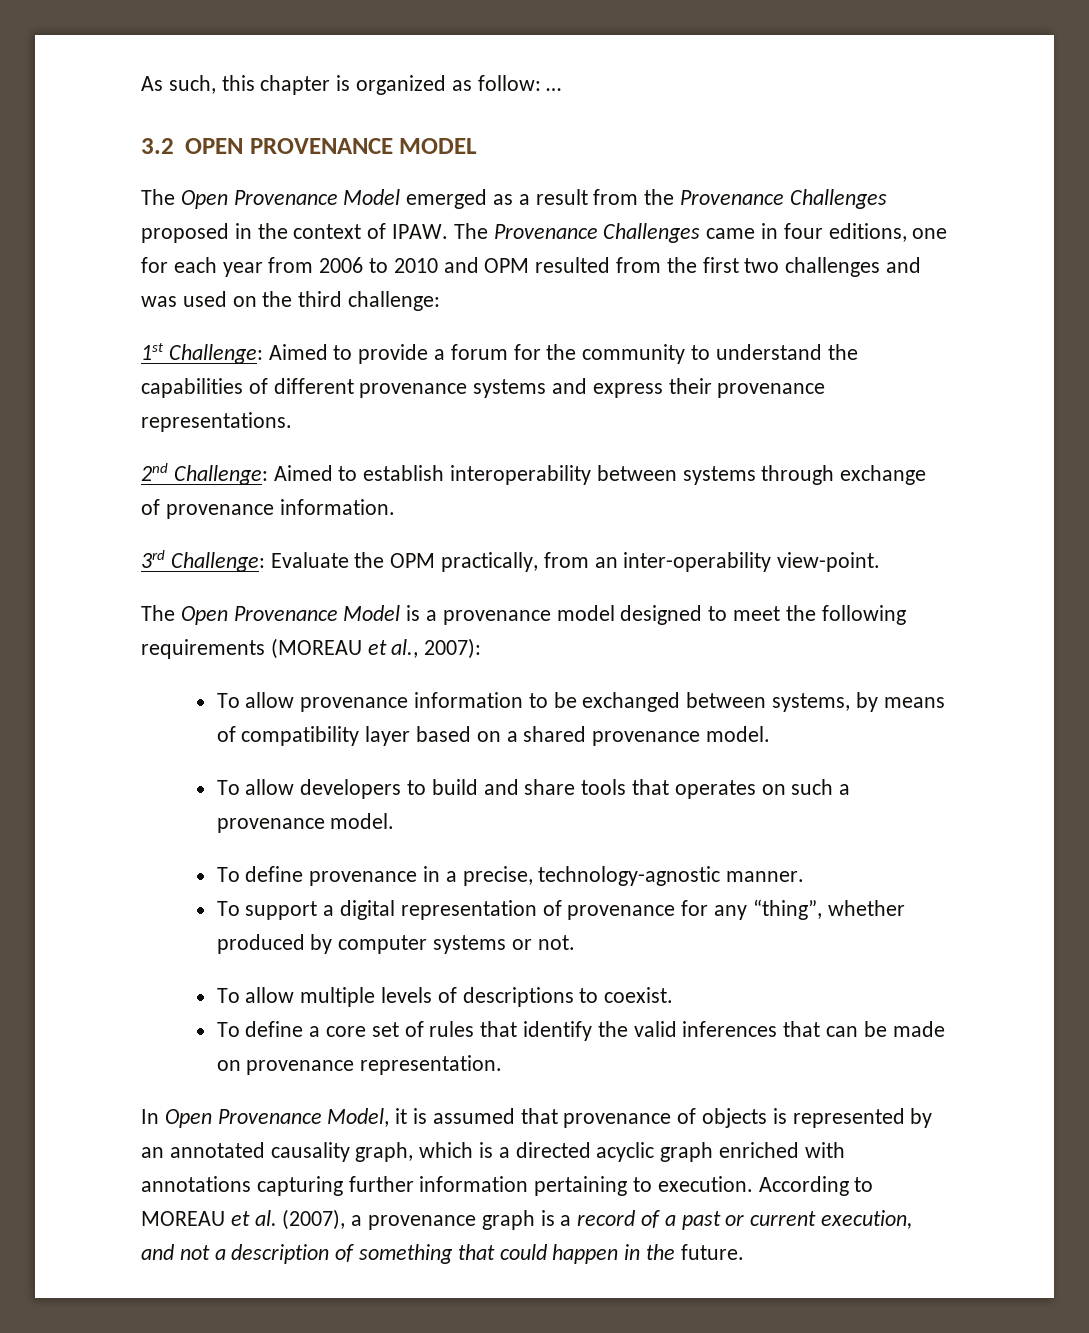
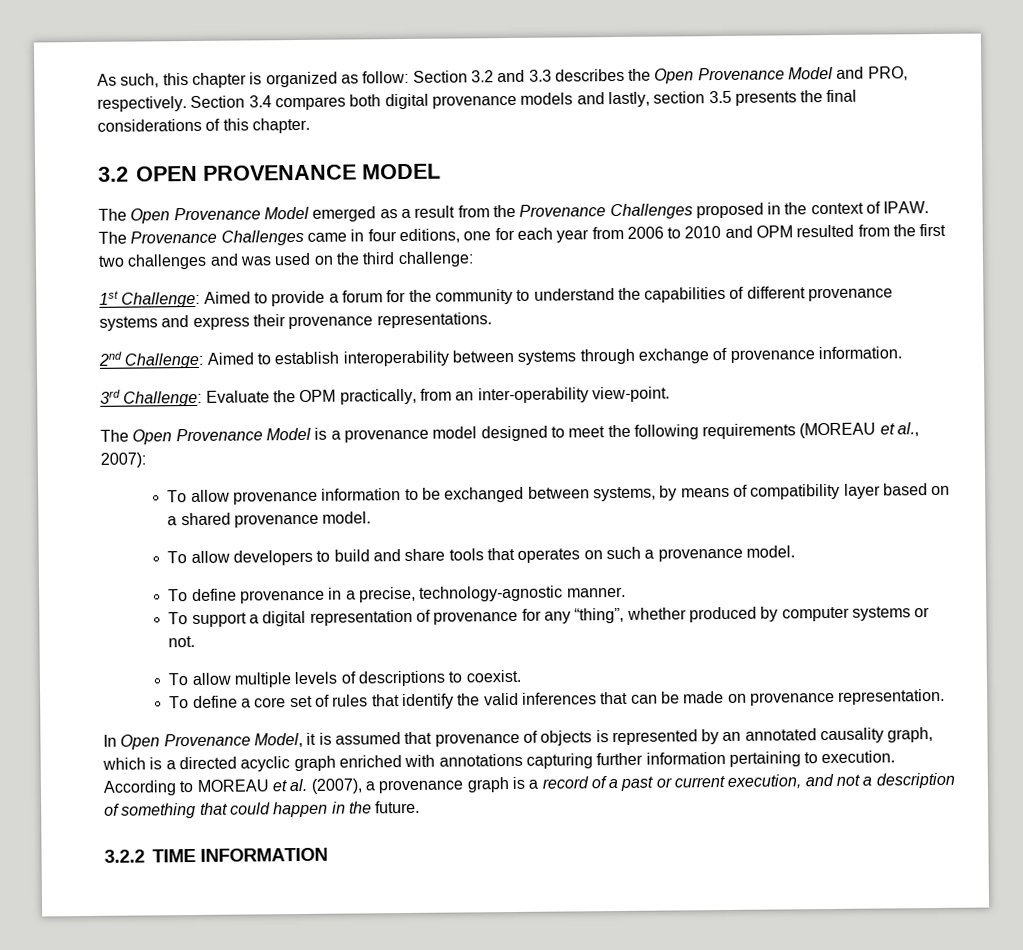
[546,88,562,91] … -> [412,66,908,84] [97,89,858,112] [97,117,310,134] Section 3.2 and 3.3 describes the Open Provenance Model and PRO, respectively. Section 3.4 compares both digital provenance models and lastly, section 3.5 presents the final considerations of this chapter.
(744, 1252) none -> [104,847,328,863] // 3.2.2 TIME INFORMATION

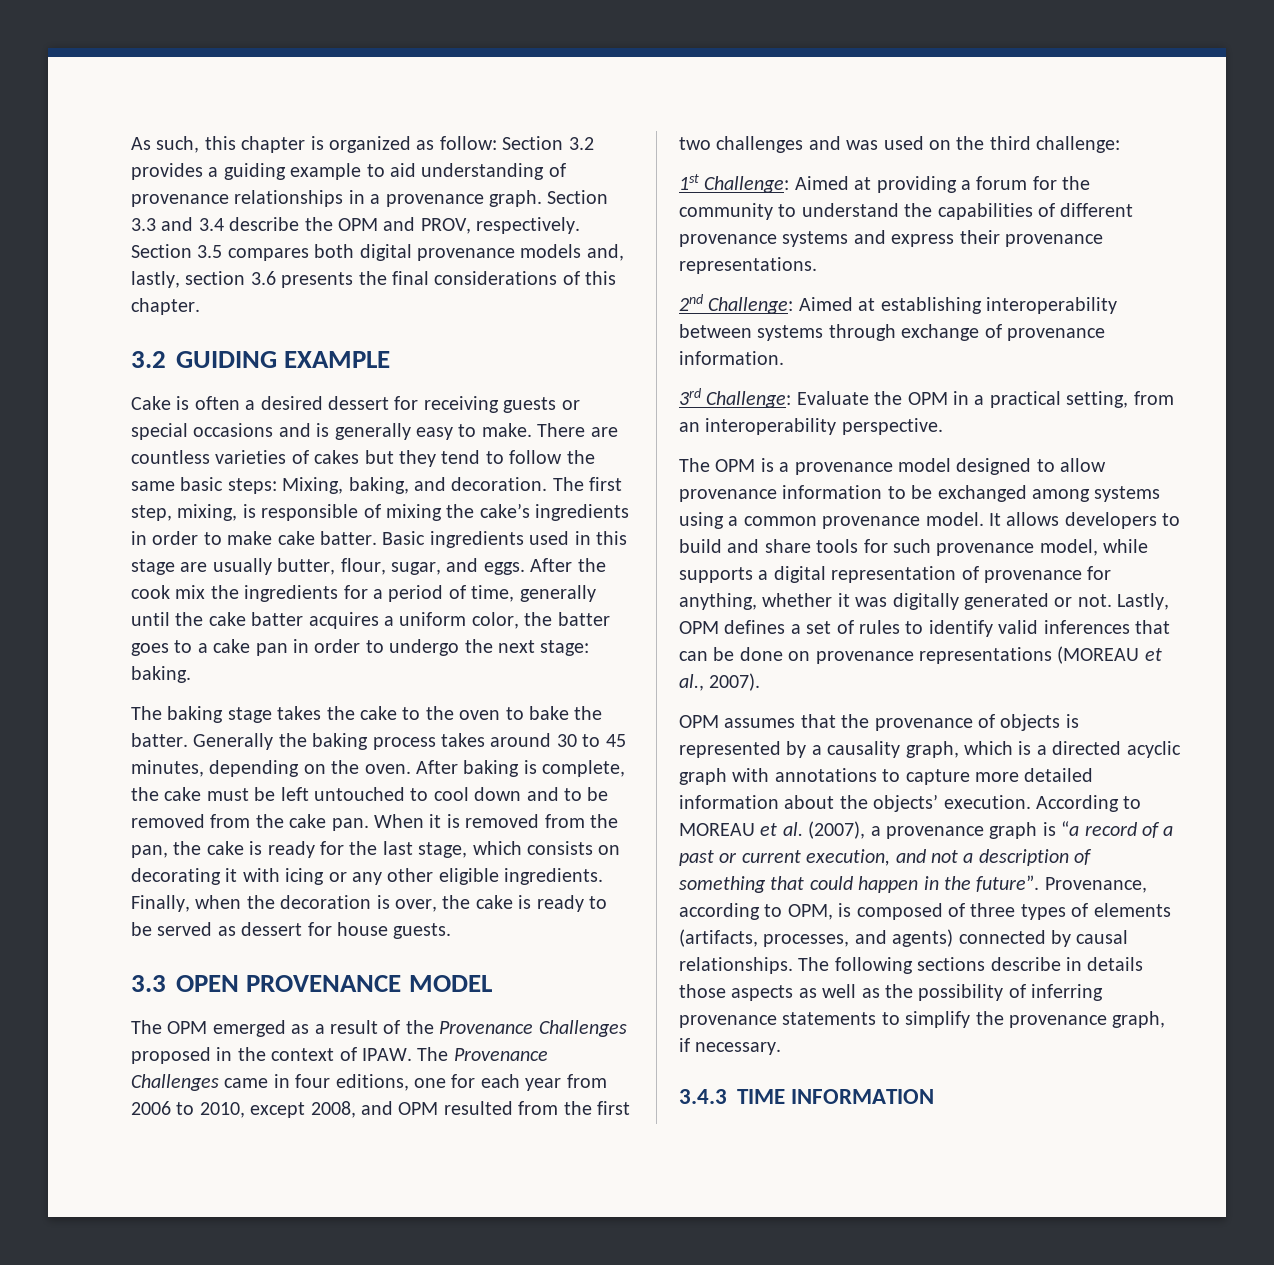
[497,66,908,84] and 3.3 describes the Open Provenance Model and PRO, -> [131,163,566,180] [131,190,609,207] [131,217,471,234] provides a guiding example to aid understanding of provenance relationships in a provenance graph. Section 3.3 and 3.4 describe the OPM and PROV,
[248,95,272,108] 3.4 -> [197,245,223,258] 3.5
[576,92,605,105] and -> [586,244,624,261] and,
[708,90,732,104] 3.5 -> [250,271,276,285] 3.6
(129, 174) none -> [176,351,391,368] [131,396,580,413] [131,423,618,440] [131,450,595,467] [131,477,623,494] [131,503,630,521] [131,531,627,548] [131,558,606,575] [131,585,596,602] [131,612,610,629] [131,639,590,656] [131,666,191,683] [131,706,603,723] [131,733,626,750] [131,760,626,777] [131,787,609,801] [131,814,618,831] [131,841,621,858] [131,868,604,885] [131,895,607,912] [131,922,452,939] [131,975,166,992] GUIDING EXAMPLE // Cake is often a desired dessert for receiving guests or special occasions and is generally easy to make. There are countless varieties of cakes but they tend to follow the same basic steps: Mixing, baking, and decoration. The first step, mixing, is responsible of mixing the cake’s ingredients in order to make cake batter. Basic ingredients used in this stage are usually butter, flour, sugar, and eggs. After the cook mix the ingredients for a period of time, generally until the cake batter acquires a uniform color, the batter goes to a cake pan in order to undergo the next stage: baking. // The baking stage takes the cake to the oven to bake the batter. Generally the baking process takes around 30 to 45 minutes, depending on the oven. After baking is complete, the cake must be left untouched to cool down and to be removed from the cake pan. When it is removed from the pan, the cake is ready for the last stage, which consists on decorating it with icing or any other eligible ingredients. Finally, when the decoration is over, the cake is ready to be served as dessert for house guests. // 3.3
[130,206,309,224] Open Provenance Model -> [167,1021,208,1034] OPM
[457,205,490,218] from -> [383,1020,401,1034] of
[684,226,722,239] 2010 -> [199,1101,356,1118] 2010, except 2008,
[253,290,326,307] to provide -> [854,176,957,193] at providing
[256,351,340,365] to establish -> [858,297,982,314] at establishing
[339,386,670,405] [100,427,311,445] practically, from an inter-operability view-point. // The Open Provenance Model -> [953,391,1174,408] [679,418,943,435] [679,458,756,472] in a practical setting, from an interoperability perspective. // The OPM
[568,422,920,440] [100,452,146,468] [167,490,188,503] meet the following requirements (MOREAU et al., 2007): // To -> (1055, 465) none
[527,483,951,502] [167,511,372,528] [167,550,230,564] between systems, by means of compatibility layer based on a shared provenance model. // To allow -> [1032,486,1161,502] [679,512,1060,529] among systems using a common provenance model. It allows
[486,545,795,563] [168,585,626,604] [168,612,247,628] that operates on such a provenance model. // To define provenance in a precise, technology-agnostic manner. // To support -> [863,539,1149,556] [679,567,753,583] for such provenance model, while supports
[543,606,931,624] [168,635,196,648] [168,669,521,688] [169,693,481,710] any “thing”, whether produced by computer systems or not. // To allow multiple levels of descriptions to coexist. // To define a core set of rules that identify the -> [679,593,1170,610] [679,620,993,637] anything, whether it was digitally generated or not. Lastly, OPM defines a set of rules to identify
[683,691,725,704] made -> [739,647,783,661] done
[838,688,946,705] [103,731,433,750] representation. // In Open Provenance Model, it is assumed that -> [919,646,1162,664] [679,673,761,691] [679,714,870,728] representations (MOREAU et al., 2007). // OPM assumes that the
[722,728,817,742] an annotated -> [811,745,822,755] a
[338,755,402,768] enriched -> (727, 776) none
[525,751,819,769] capturing further information pertaining to -> [882,768,1094,785] [679,794,939,812] to capture more detailed information about the objects’
[528,779,539,789] a -> [1061,821,1080,836] “a
[375,800,421,814] [104,849,145,863] future. // 3.2.2 -> [976,875,1147,893] [679,903,1171,920] [679,929,1129,947] [679,957,1144,974] [679,984,1104,1001] [679,1011,1166,1028] [679,1038,782,1055] [679,1089,727,1104] future”. Provenance, according to OPM, is composed of three types of elements (artifacts, processes, and agents) connected by causal relationships. The following sections describe in details those aspects as well as the possibility of inferring provenance statements to simplify the provenance graph, if necessary. // 3.4.3

